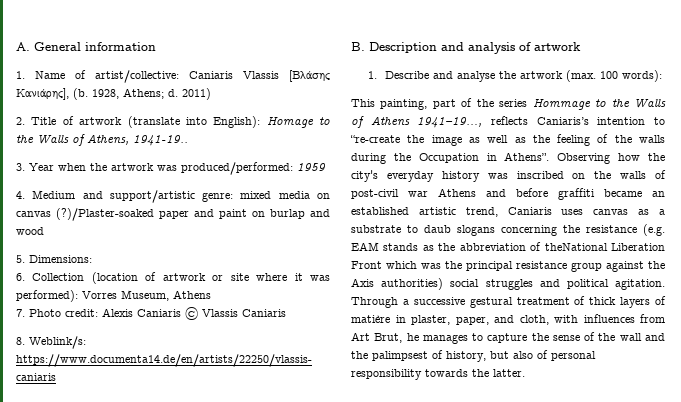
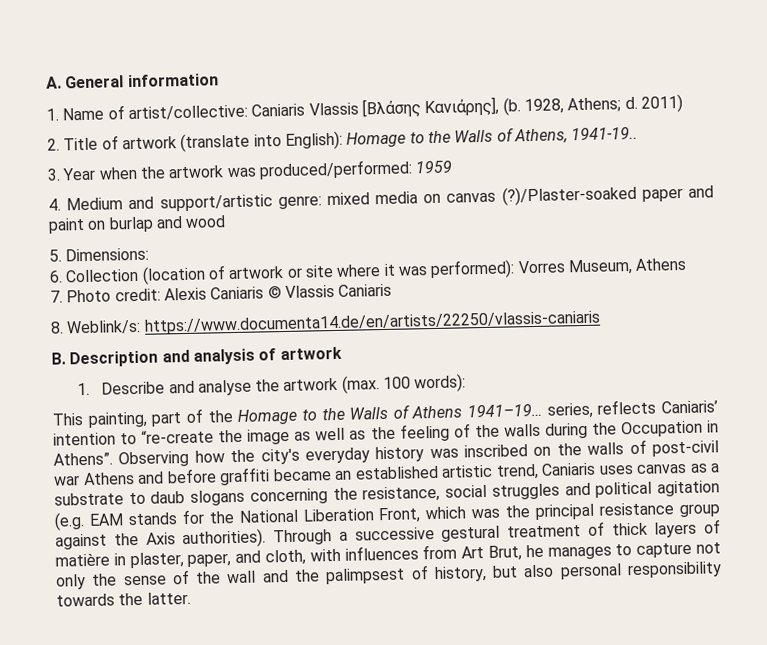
[499,99,591,110] series Hommage -> [237,408,299,425] Homage
[417,116,589,128] 1941–19…, reflects Caniaris’s -> [467,399,718,419] 1941–19… series, reflects Caniaris’
[586,224,665,236] [351,242,665,251] [351,261,382,269] resistance (e.g. EAM stands as the abbreviation of theNational Liberation Front -> [362,480,721,503] [54,507,422,531] resistance, social struggles and political agitation (e.g. EAM stands for the National Liberation Front,
[381,278,665,290] authorities) social struggles and political agitation. -> [182,528,267,549] authorities).
(528, 338) none -> [696,542,721,554] [55,574,86,590] not only
[537,350,548,359] of -> (555, 571) none

